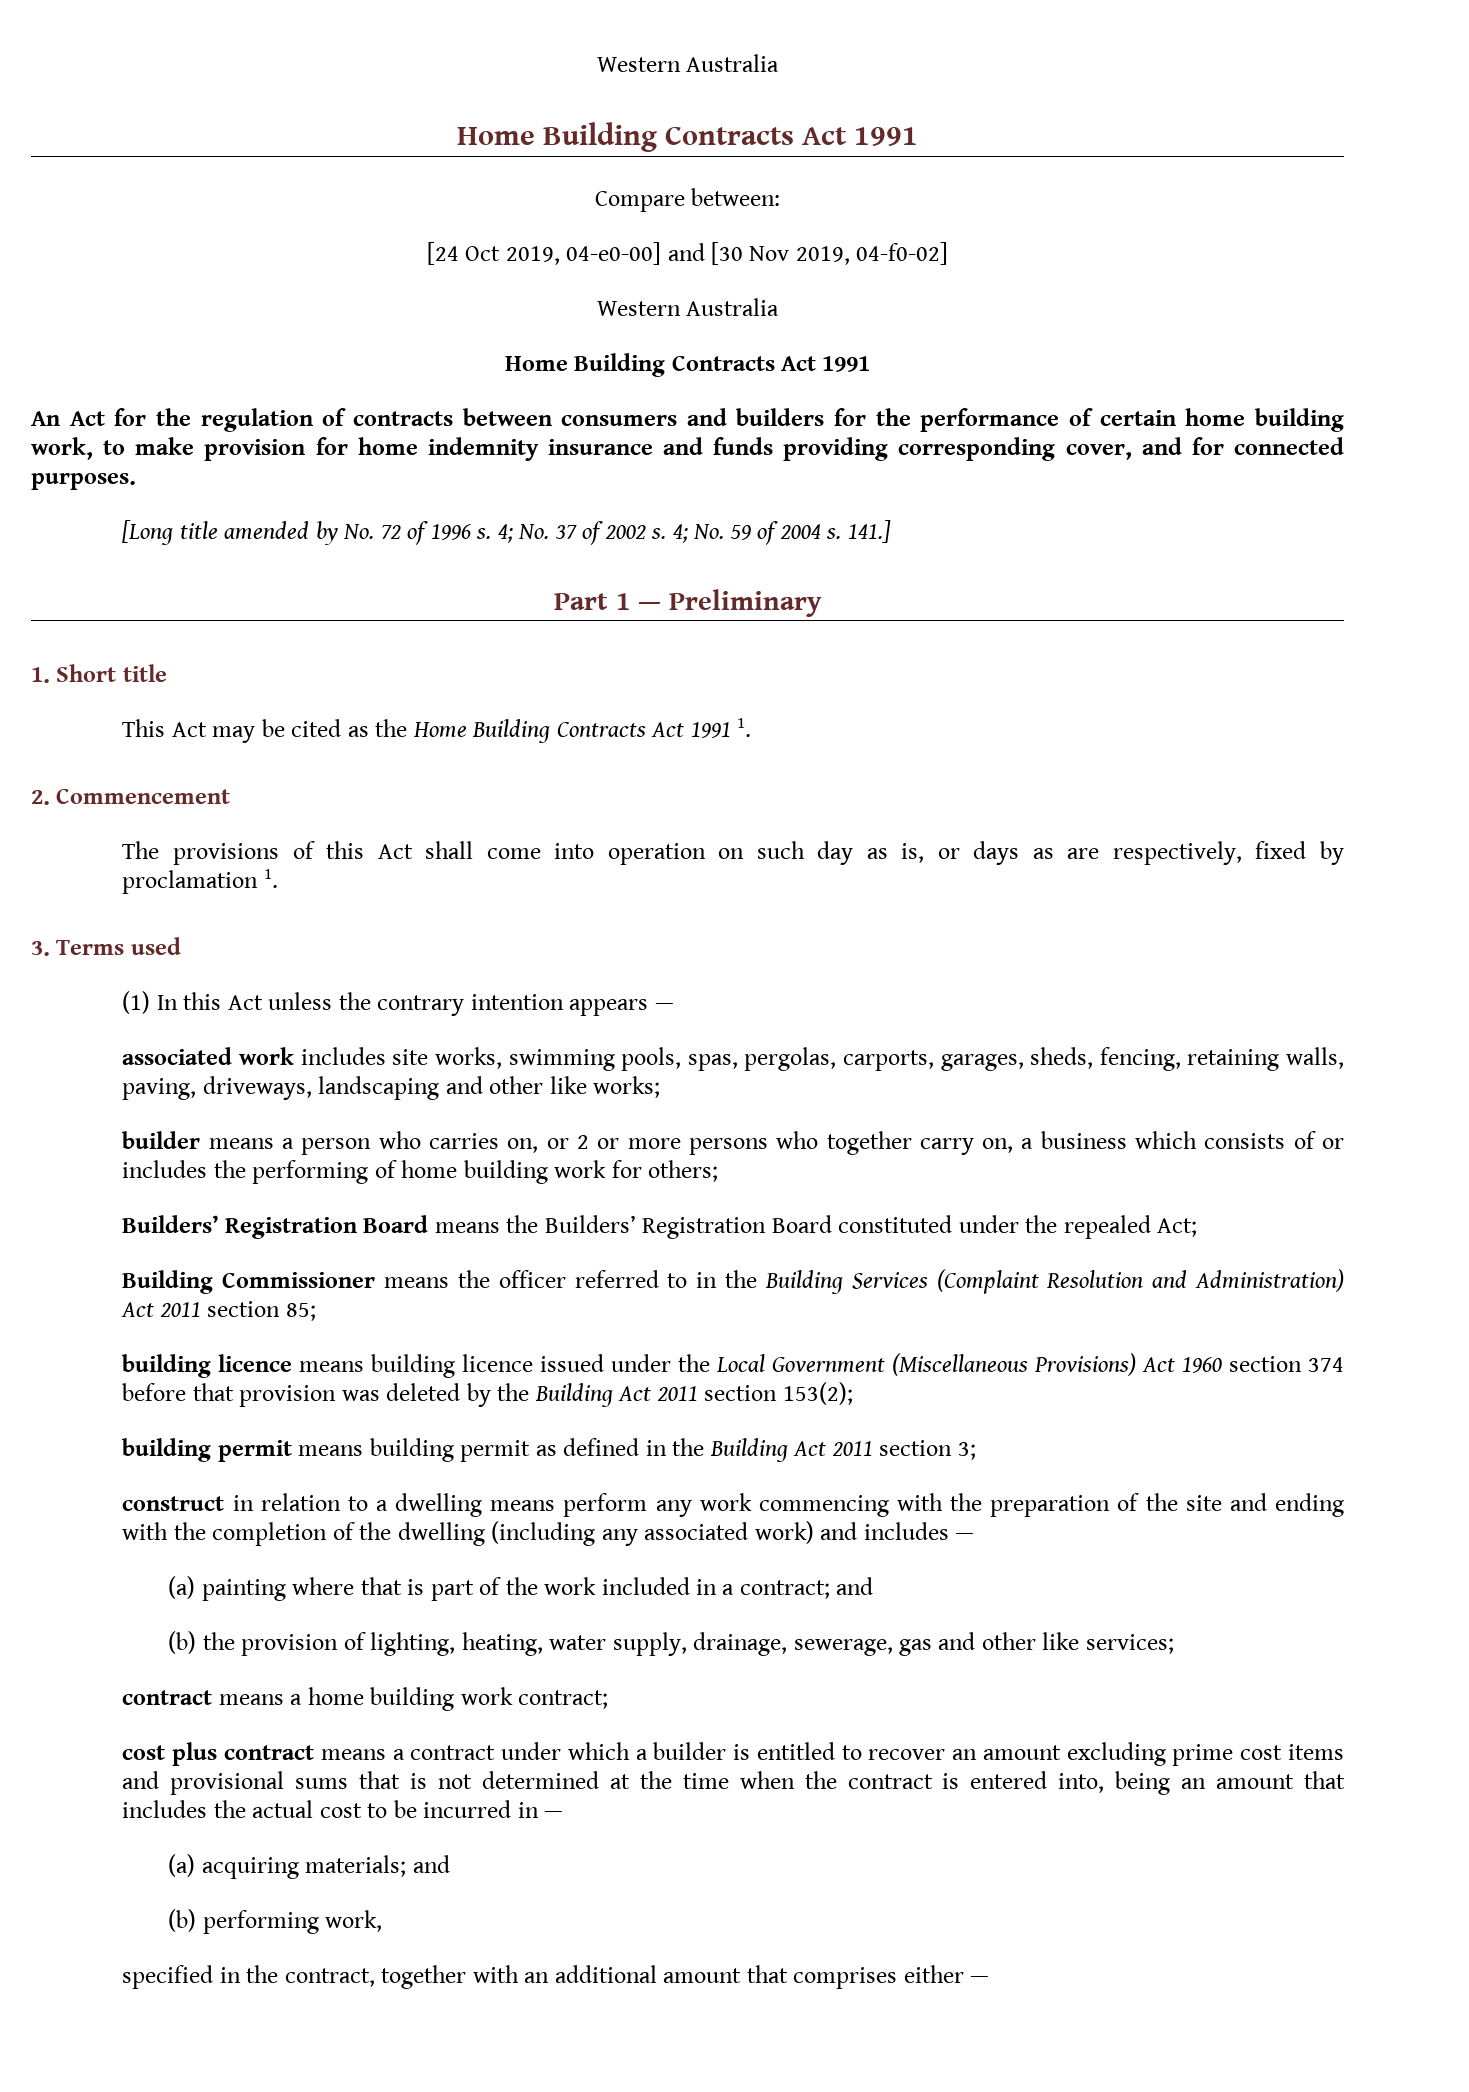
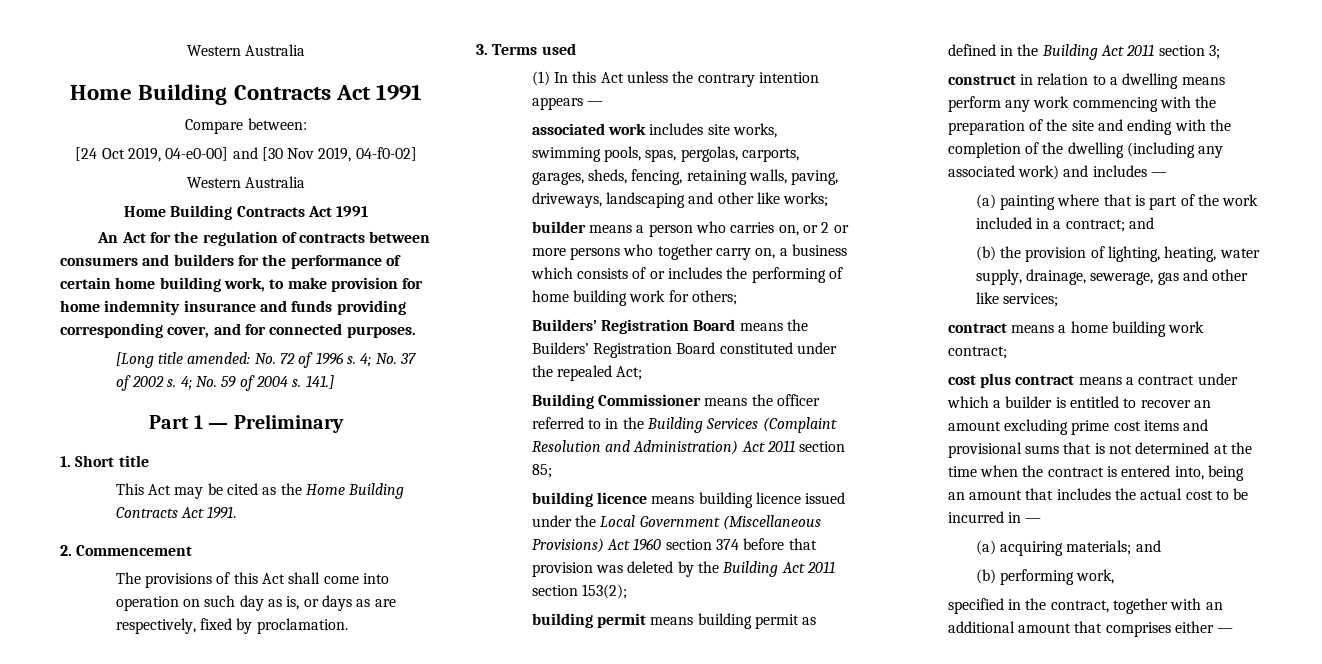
[224,521,338,545] amended by -> [187,352,251,364] amended:
[690,718,752,738] 1991 1. -> [207,506,237,519] 1991.
[122,869,278,894] proclamation 1. -> [256,618,348,634] proclamation.

